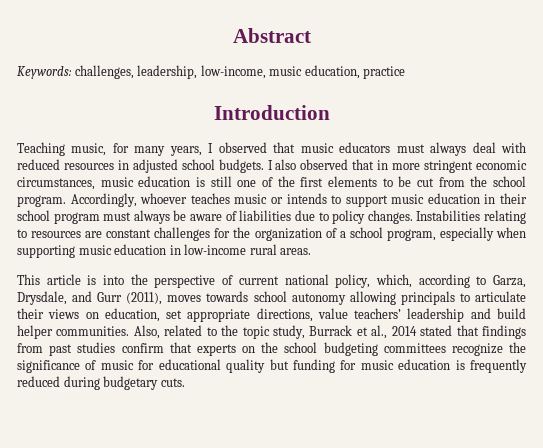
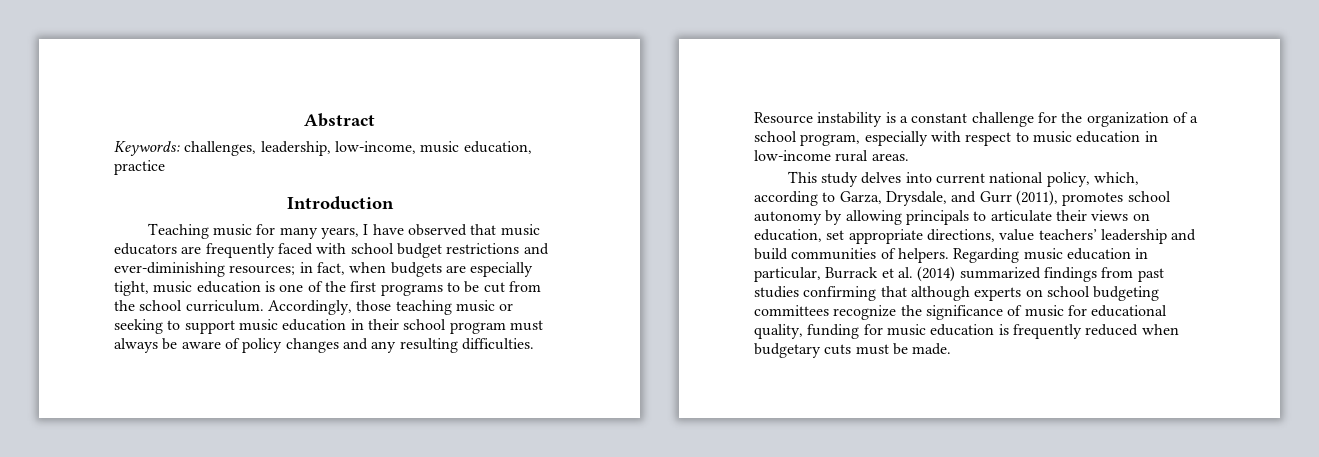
[71,143,107,156] music, -> [213,224,253,236] music
(214, 148) none -> [372,224,404,235] have
[396,142,526,156] [17,159,527,173] [17,176,232,190] must always deal with reduced resources in adjusted school budgets. I also observed that in more stringent economic circumstances, music education is still -> [181,243,549,258] [114,262,534,277] [114,281,275,296] are frequently faced with school budget restrictions and ever-diminishing resources; in fact, when budgets are especially tight, music education is
[328,176,377,187] elements -> [380,284,443,296] programs
[17,193,230,207] program. Accordingly, whoever teaches -> [185,300,452,315] curriculum. Accordingly, those teaching
[286,193,327,204] intends -> [114,319,163,334] seeking
[239,210,527,224] [17,227,211,241] liabilities due to policy changes. Instabilities relating to resources are constant challenges -> [242,338,534,353] [754,112,1034,127] policy changes and any resulting difficulties. Resource instability is a constant challenge
[496,227,526,238] [17,245,75,258] when supporting -> [930,131,1029,146] with respect to
[46,274,234,288] article is into the perspective of -> [821,172,932,187] study delves into
[167,291,249,302] moves towards -> [1062,192,1124,206] promotes
(346, 299) none -> [825,210,843,225] by
[17,325,479,339] helper communities. Also, related to the topic study, Burrack et al., 2014 stated that -> [791,248,1149,263] [754,266,1041,282] communities of helpers. Regarding music education in particular, Burrack et al. (2014) summarized
[121,342,192,353] confirm that -> [803,286,970,301] confirming that although
[261,342,279,353] the -> (1043, 293) none
[226,359,289,373] quality but -> [754,324,803,339] quality,
[63,376,185,390] during budgetary cuts. -> [1141,324,1179,335] [754,343,952,358] when budgetary cuts must be made.

